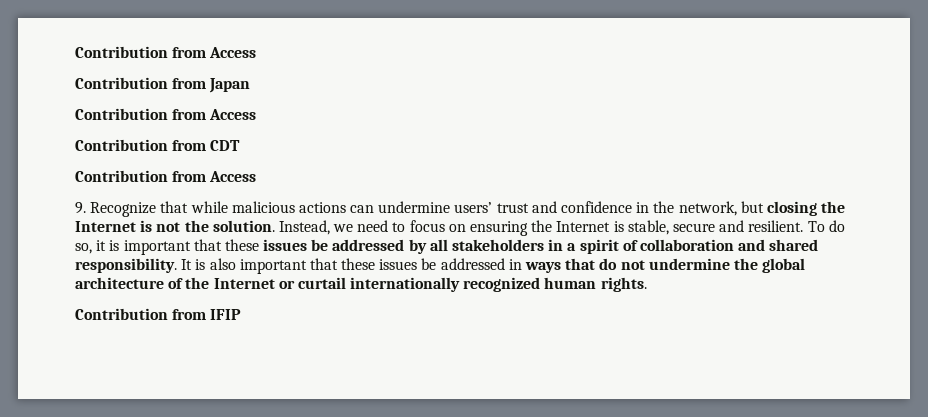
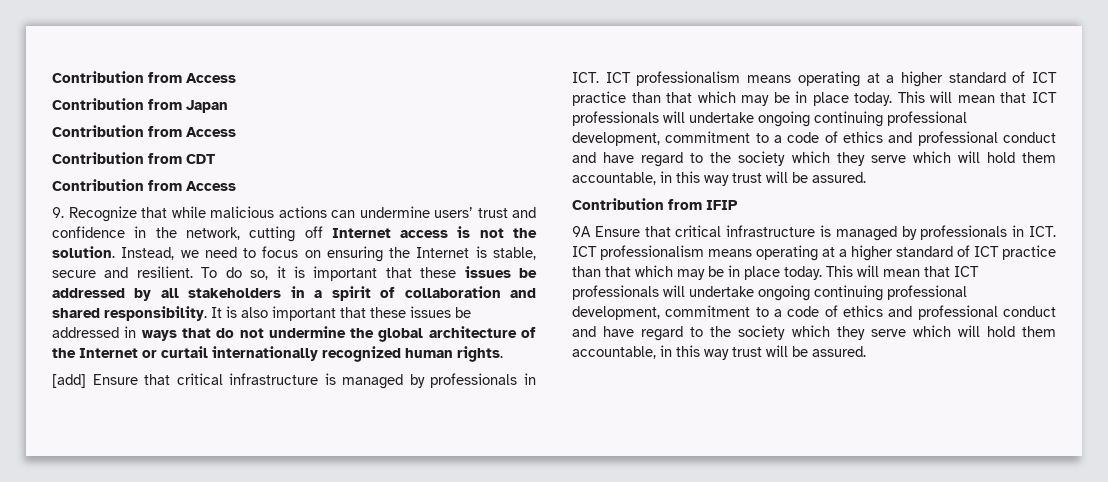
[740,201,846,216] [75,221,136,232] but closing the Internet -> [249,226,449,242] cutting off Internet access
[75,308,242,320] Contribution from IFIP -> [52,373,536,389] [572,71,1057,87] [572,91,1057,106] [572,111,967,127] [572,131,1056,146] [572,151,1056,167] [572,171,866,186] [572,198,738,210] [572,225,1056,241] [572,245,1056,261] [572,265,979,280] [572,285,967,301] [572,305,1056,320] [572,325,1056,341] [572,345,866,360] [add] Ensure that critical infrastructure is managed by professionals in ICT. ICT professionalism means operating at a higher standard of ICT practice than that which may be in place today. This will mean that ICT professionals will undertake ongoing continuing professional development, commitment to a code of ethics and professional conduct and have regard to the society which they serve which will hold them accountable, in this way trust will be assured. // Contribution from IFIP // 9A Ensure that critical infrastructure is managed by professionals in ICT. ICT professionalism means operating at a higher standard of ICT practice than that which may be in place today. This will mean that ICT professionals will undertake ongoing continuing professional development, commitment to a code of ethics and professional conduct and have regard to the society which they serve which will hold them accountable, in this way trust will be assured.

